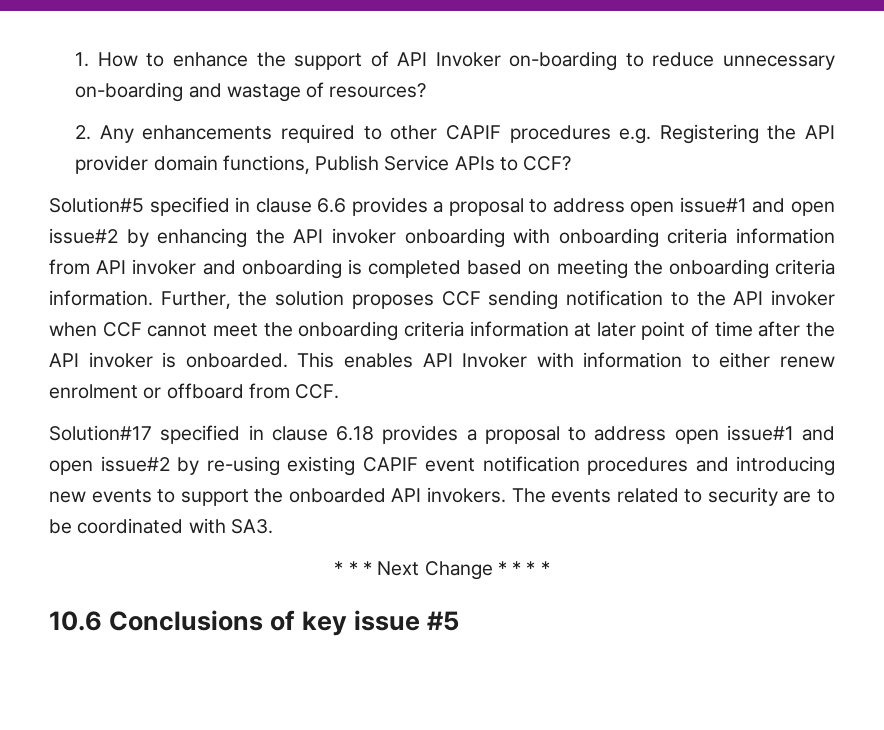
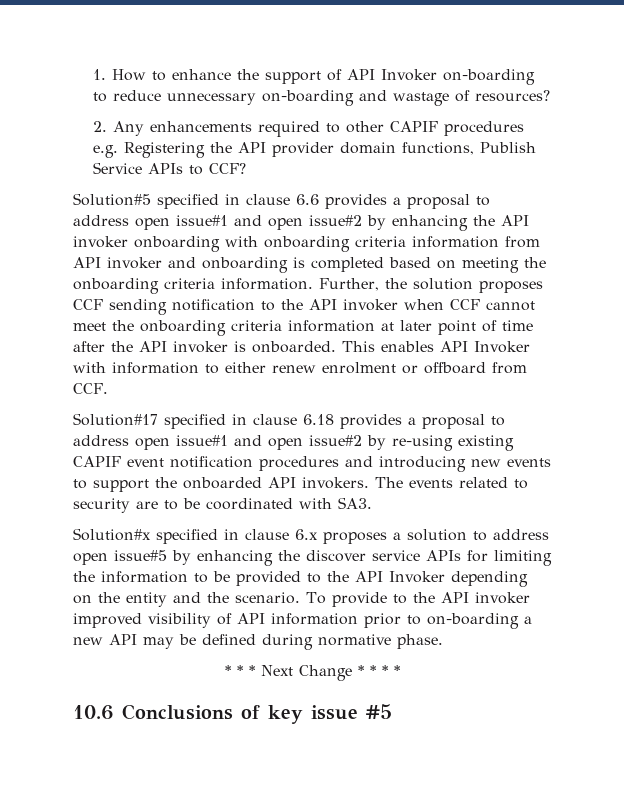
(273, 526) none -> [73,528,549,544] [73,550,552,566] [73,571,528,587] [73,592,530,607] [73,613,532,629] [73,634,443,650] // Solution#x specified in clause 6.x proposes a solution to address open issue#5 by enhancing the discover service APIs for limiting the information to be provided to the API Invoker depending on the entity and the scenario. To provide to the API invoker improved visibility of API information prior to on-boarding a new API may be defined during normative phase.

